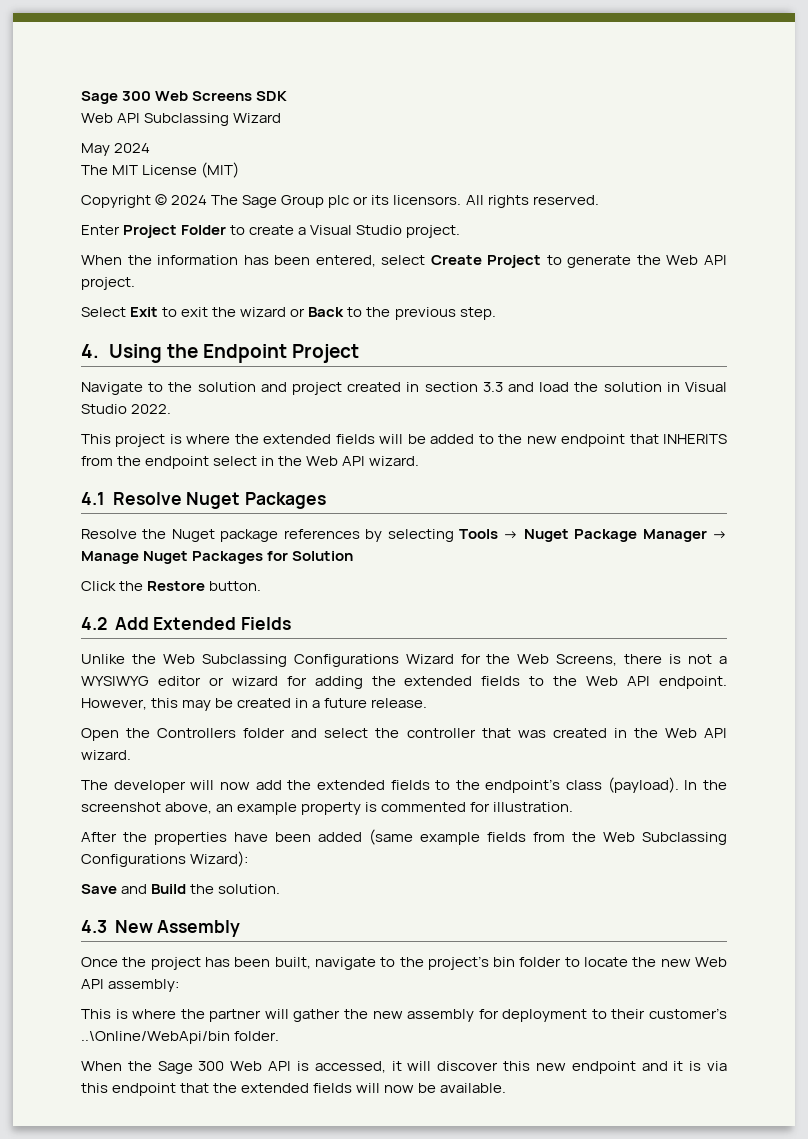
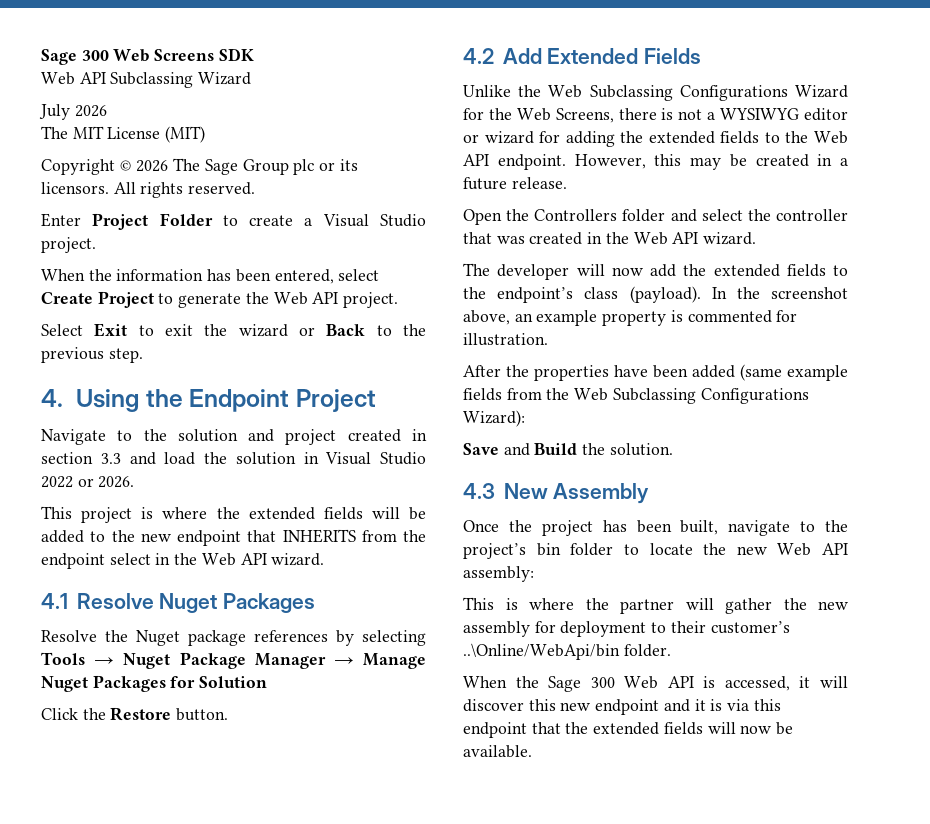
[81,143,151,156] May 2024 -> [39,104,107,120] July 2026
[171,195,208,205] 2024 -> [136,160,169,172] 2026
[131,404,172,414] 2022. -> [41,476,135,488] 2022 or 2026.

